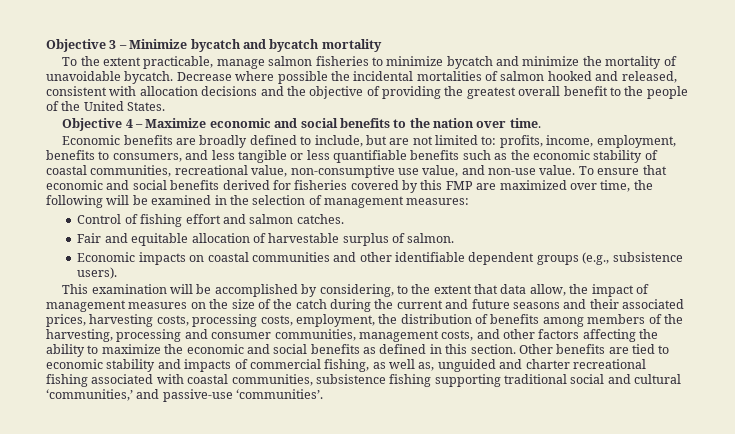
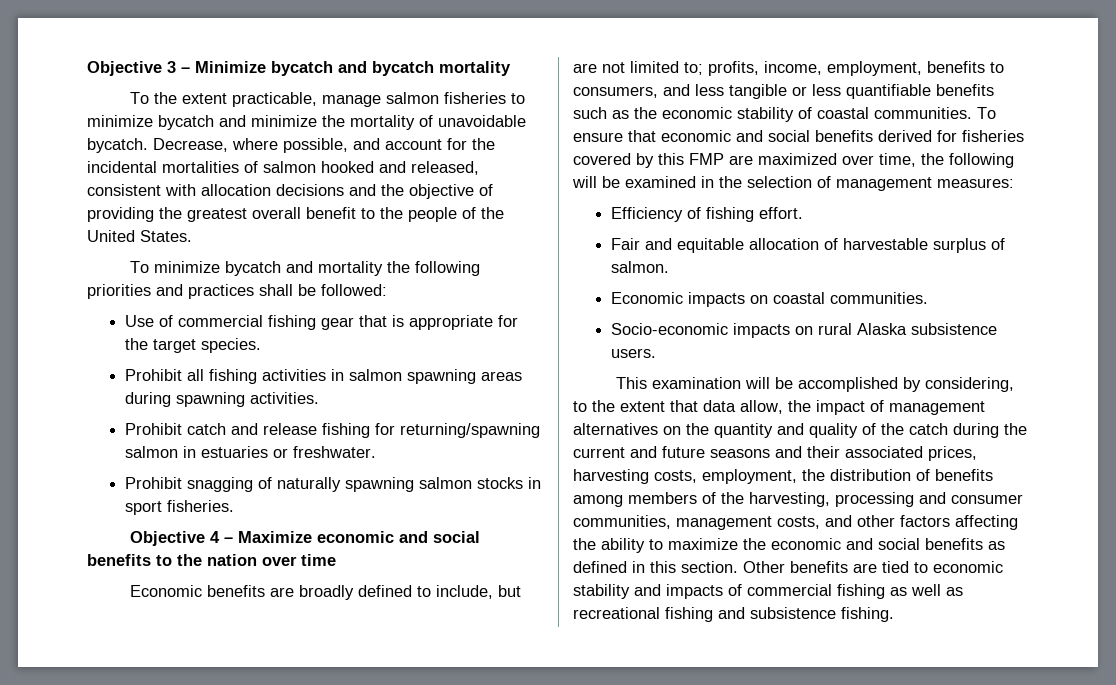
[176,71,328,84] Decrease where possible -> [153,138,467,153] Decrease, where possible, and account for
(166, 106) none -> [129,261,480,276] [87,284,387,299] [124,315,518,330] [124,338,261,353] [124,369,522,384] [124,392,319,407] [124,423,540,438] [124,446,376,458] [124,477,541,492] [124,500,234,515] // To minimize bycatch and mortality the following priorities and practices shall be followed: // Use of commercial fishing gear that is appropriate for the target species. // Prohibit all fishing activities in salmon spawning areas during spawning activities. // Prohibit catch and release fishing for returning/spawning salmon in estuaries or freshwater. // Prohibit snagging of naturally spawning salmon stocks in sport fisheries.
[509,118,541,128] time. -> [301,554,336,566] time
[481,136,497,145] to: -> [684,62,703,75] to;
[90,165,576,178] communities, recreational value, non-consumptive use value, and non-use value. -> [874,107,972,119] communities.
[77,214,122,224] Control -> [610,207,683,222] Efficiency
[185,214,344,224] effort and salmon catches. -> [758,207,803,219] effort.
[251,252,683,265] [77,267,118,279] communities and other identifiable dependent groups (e.g., subsistence users). -> [829,292,928,304] [610,323,997,338] [610,348,656,358] communities. // Socio-economic impacts on rural Alaska subsistence users.
[128,302,188,309] measures -> [573,423,658,435] alternatives
[231,299,255,309] size -> [714,423,858,438] quantity and quality
[192,314,293,327] processing costs, -> (697, 476) none
[324,359,370,372] fishing, -> [837,584,885,599] fishing
[418,359,646,372] [46,374,682,387] [46,389,324,402] as, unguided and charter recreational fishing associated with coastal communities, subsistence fishing supporting traditional social and cultural ‘communities,’ and passive-use ‘communities’. -> [946,587,963,596] [573,607,894,622] as recreational fishing and subsistence fishing.

